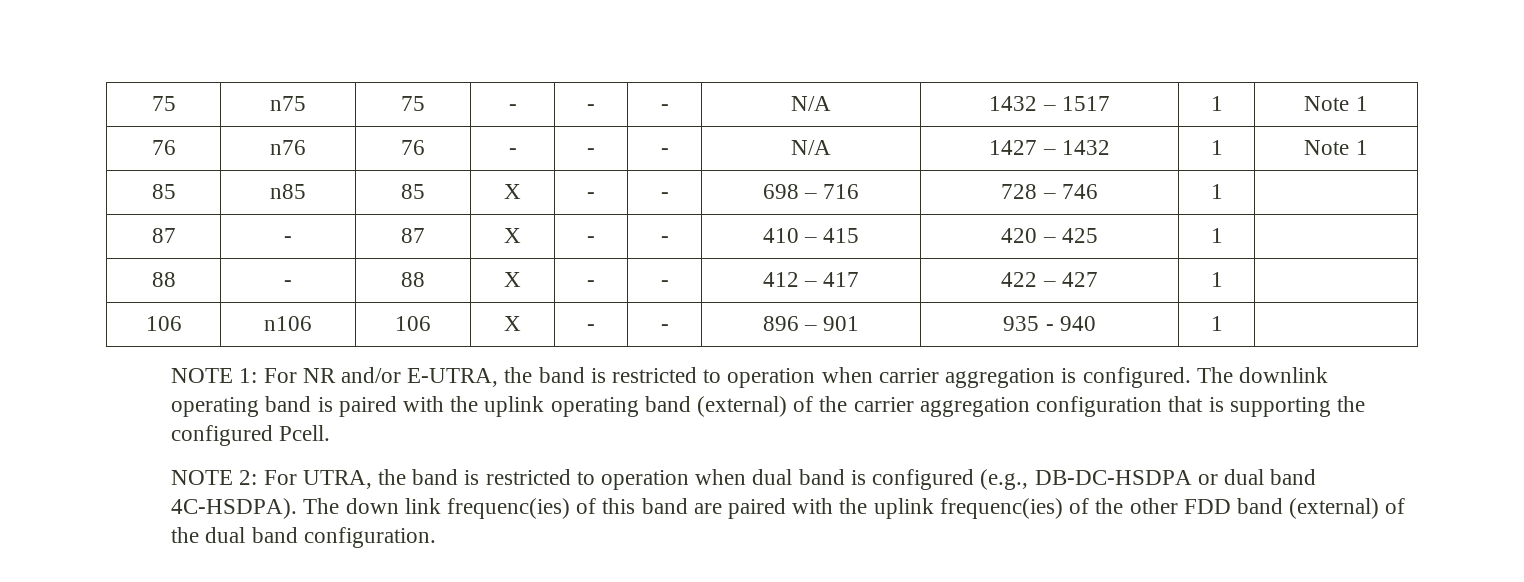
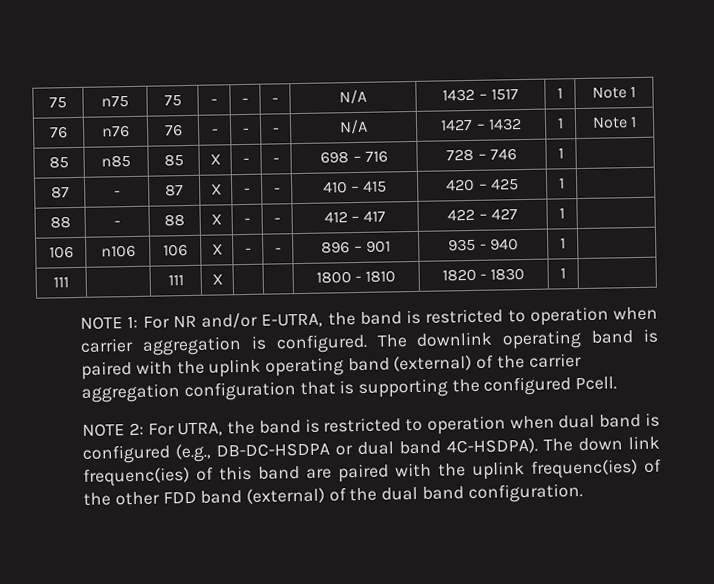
(1223, 323) none -> [53,276,69,288] [167,274,184,286] [211,273,223,285] [315,270,397,284] [441,267,526,282] [560,267,566,279] // 111 | | 111 | X | | | 1800 - 1810 | 1820 - 1830 | 1 |

